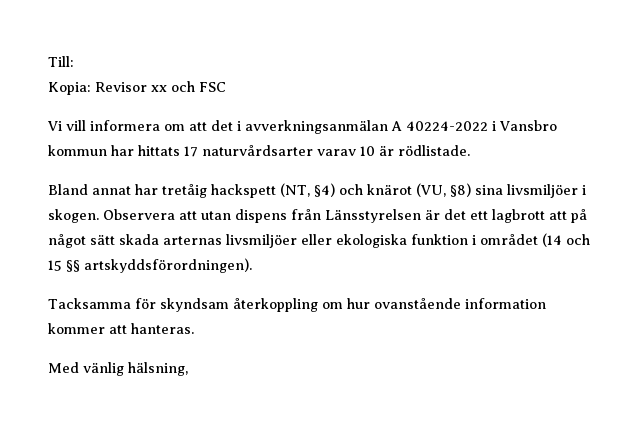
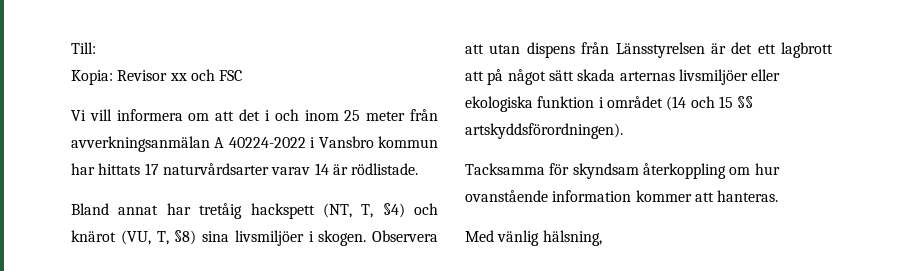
(241, 126) none -> [274,109,438,121] och inom 25 meter från
[360,146,375,156] 10 -> [314,163,329,175] 14
(310, 190) none -> [361,204,374,218] T,
(446, 190) none -> [156,231,169,245] T,

